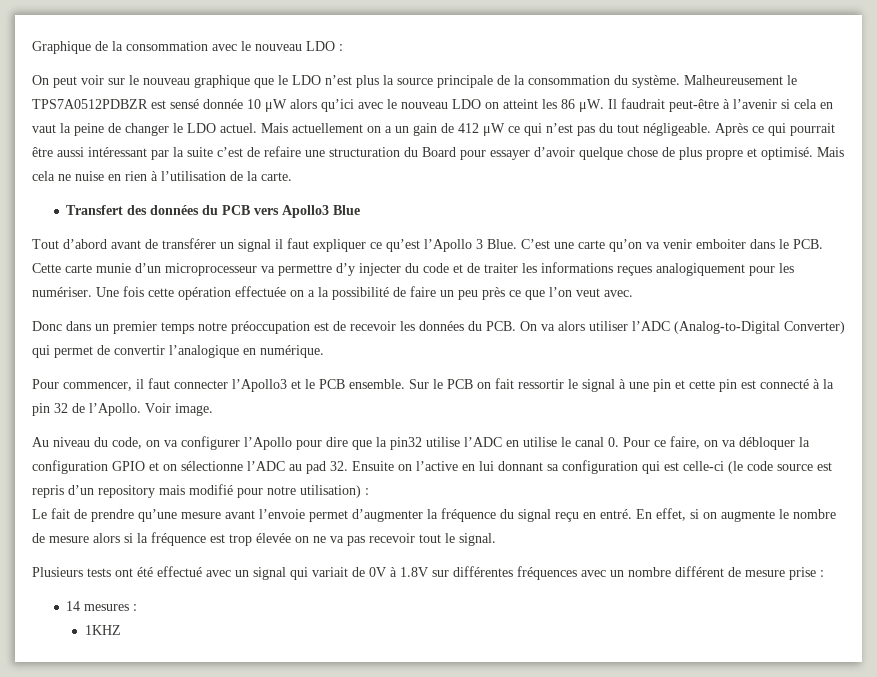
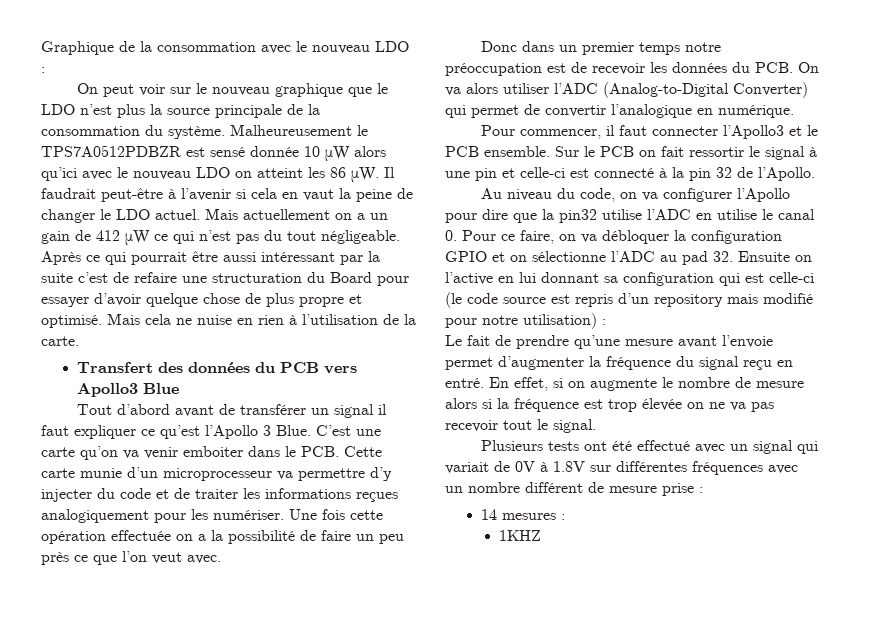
[689,379,737,392] cette pin -> [520,167,565,178] celle-ci
[145,403,213,416] Voir image. -> (815, 174) none

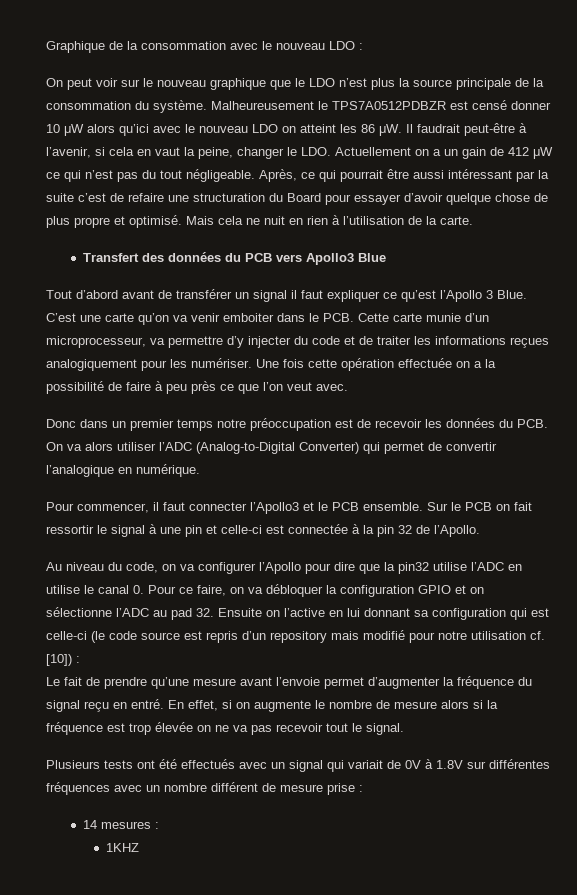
[210,146,299,157] sensé donnée -> [472,100,551,110] censé donner
[181,188,231,201] l’avenir -> [46,147,91,158] l’avenir,
[356,188,413,202] [41,208,330,223] peine de changer le LDO actuel. Mais actuellement -> [198,147,411,159] peine, changer le LDO. Actuellement
[41,251,81,265] Après -> [259,169,297,182] Après,
[197,315,232,325] nuise -> [264,216,285,225] nuit
[163,468,272,481] microprocesseur -> [46,336,146,348] microprocesseur,
[356,534,374,541] un -> [155,381,163,391] à
[594,168,654,178] connecté -> [288,524,348,534] connectée
[523,313,597,329] utilisation) -> [471,631,545,640] [46,654,72,666] utilisation cf. [10])
[636,440,690,451] effectué -> [181,759,235,769] effectués

